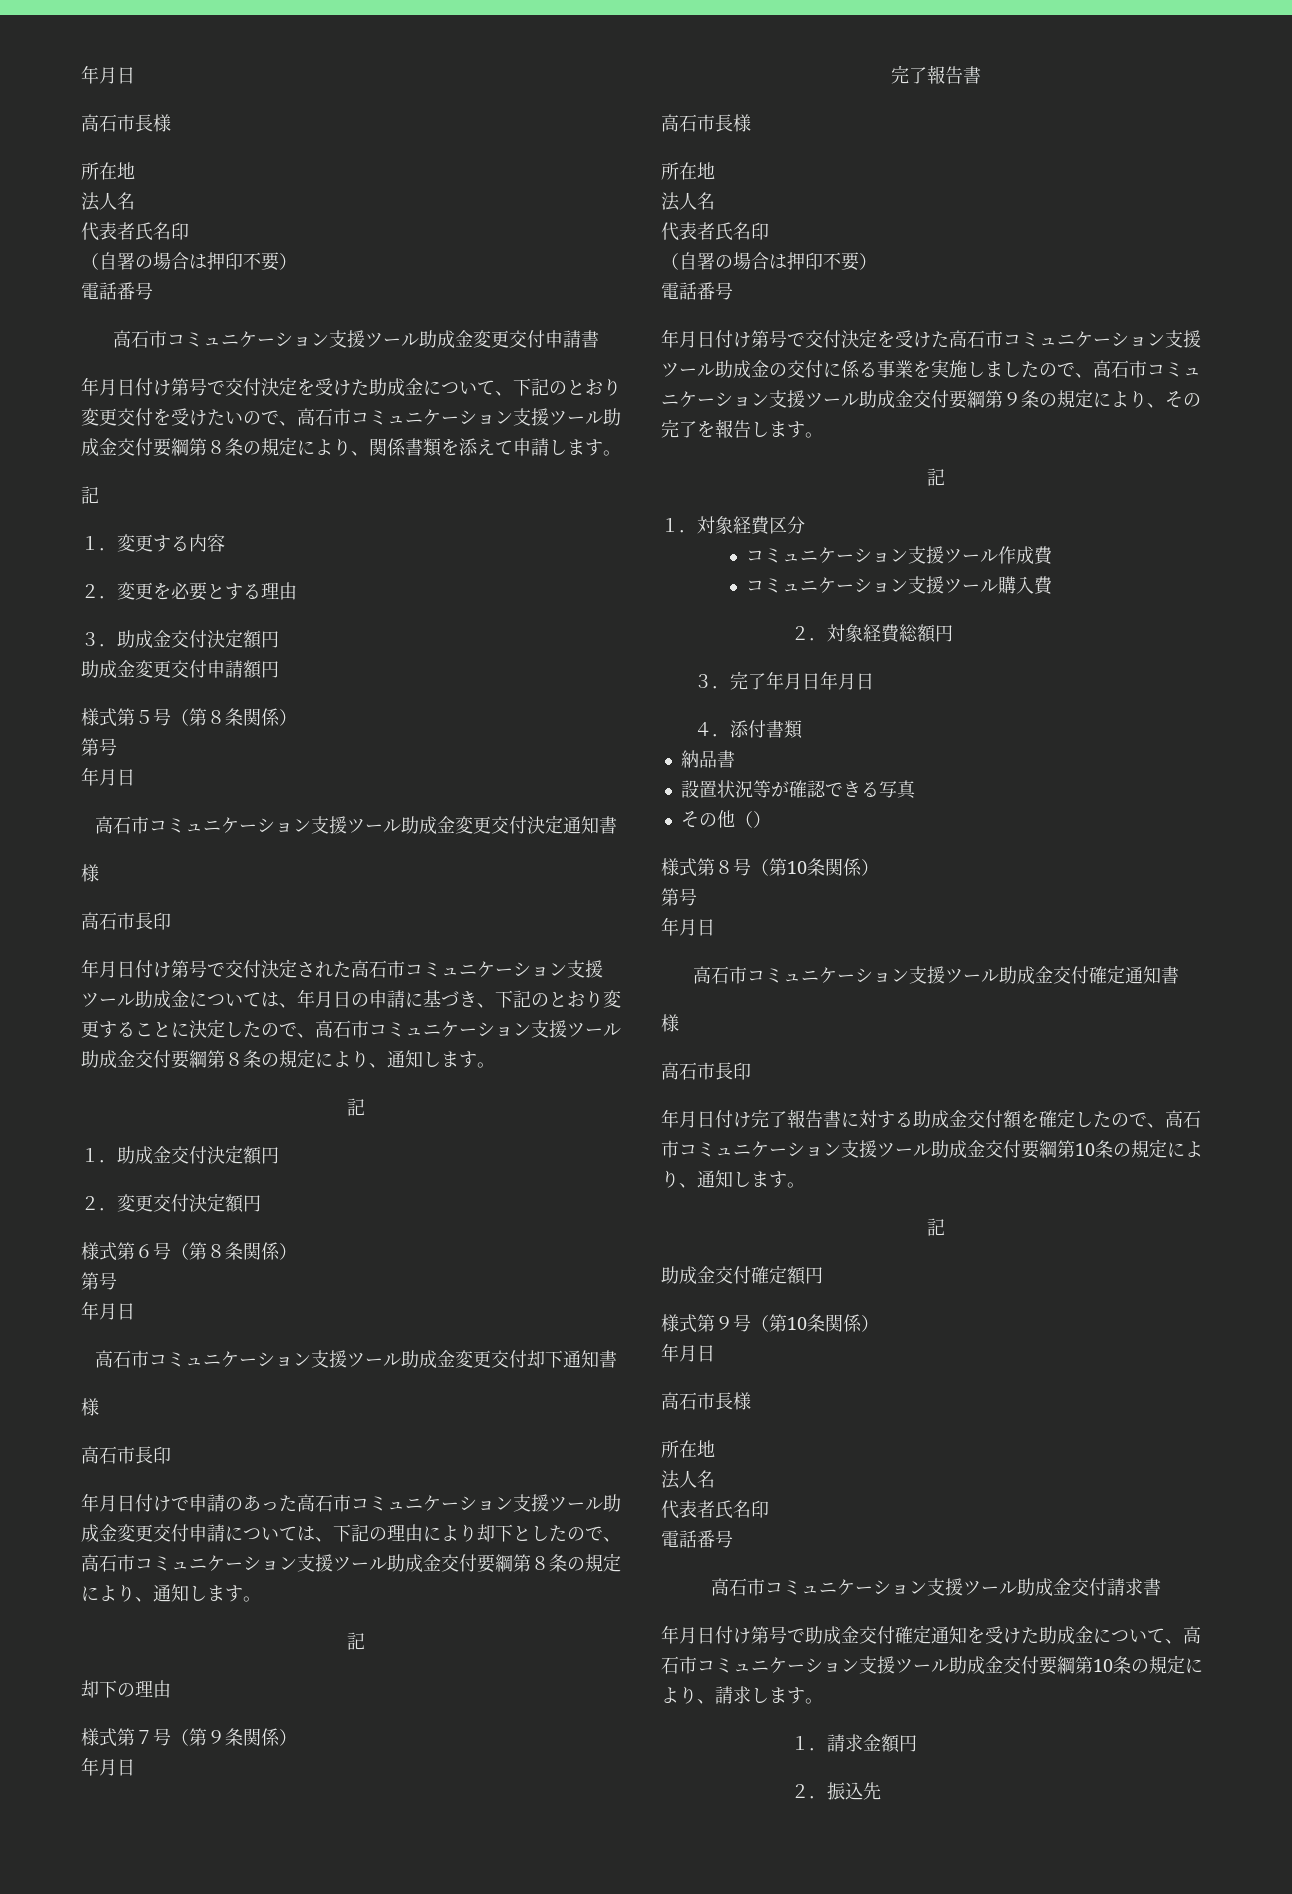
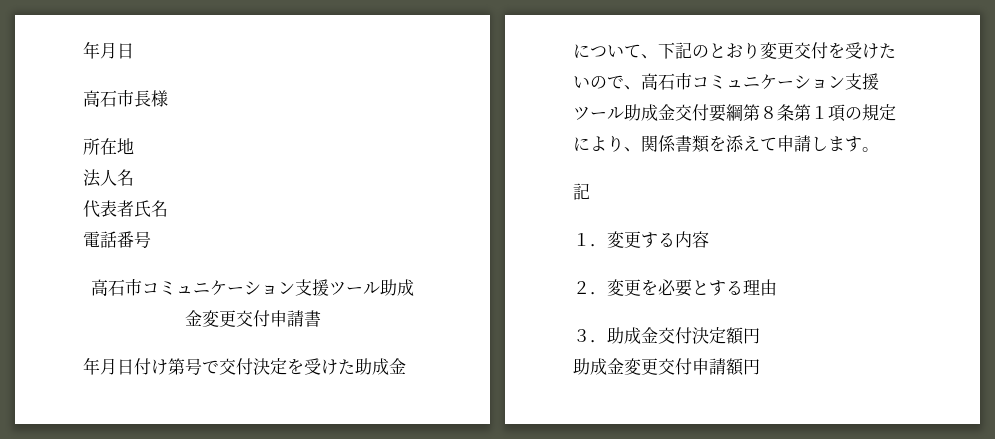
[171,222,189,240] [81,252,297,271] 印 // （自署の場合は押印不要） -> (168, 208) none
(243, 447) none -> [794,104,845,122] 第１項
[81,708,297,727] [81,738,117,756] [81,767,135,786] [95,815,617,834] [81,864,99,882] [81,912,171,930] [81,959,603,978] [81,989,621,1008] [81,1019,621,1038] [81,1049,495,1069] [347,1098,365,1116] [81,1145,279,1165] [81,1193,261,1213] [81,1242,297,1261] [81,1272,117,1290] [81,1301,135,1320] [95,1350,617,1368] [81,1398,99,1416] [81,1446,171,1464] [81,1493,621,1512] [81,1524,621,1542] [81,1553,621,1573] [81,1584,261,1602] [347,1632,365,1650] [81,1680,171,1698] [81,1728,297,1747] [81,1757,135,1776] [891,65,981,84] [661,114,751,132] [661,162,715,180] [661,192,715,211] [661,222,769,241] [661,252,877,271] [661,282,733,300] [661,329,1201,348] [661,360,1201,378] [661,389,1201,409] [661,419,823,438] [927,468,945,486] [661,516,805,535] [746,546,1054,565] [746,576,1054,595] [791,624,954,643] [693,671,874,690] [693,720,803,739] [680,750,735,768] [680,780,916,799] [680,810,771,828] [661,858,879,877] [661,888,697,906] [661,917,715,936] [693,965,1179,984] [661,1014,679,1032] [661,1062,751,1080] [661,1109,1201,1129] [661,1139,1203,1159] [661,1170,805,1188] [927,1218,945,1236] [661,1265,823,1285] [661,1314,879,1333] [661,1343,715,1362] [661,1392,751,1410] [661,1440,715,1458] [661,1470,715,1489] [661,1500,769,1519] [661,1530,733,1548] [711,1578,1161,1596] [661,1625,1201,1644] [661,1655,1203,1675] [661,1686,823,1704] [791,1734,918,1753] [791,1782,882,1800] // 様式第５号（第８条関係） // 第号 // 年月日 // 高石市コミュニケーション支援ツール助成金変更交付決定通知書 // 様 // 高石市長印 // 年月日付け第号で交付決定された高石市コミュニケーション支援ツール助成金については、年月日の申請に基づき、下記のとおり変更することに決定したので、高石市コミュニケーション支援ツール助成金交付要綱第８条の規定により、通知します。 // 記 // １．助成金交付決定額円 // ２．変更交付決定額円 // 様式第６号（第８条関係） // 第号 // 年月日 // 高石市コミュニケーション支援ツール助成金変更交付却下通知書 // 様 // 高石市長印 // 年月日付けで申請のあった高石市コミュニケーション支援ツール助成金変更交付申請については、下記の理由により却下としたので、高石市コミュニケーション支援ツール助成金交付要綱第８条の規定により、通知します。 // 記 // 却下の理由 // 様式第７号（第９条関係） // 年月日 // 完了報告書 // 高石市長様 // 所在地 // 法人名 // 代表者氏名印 // （自署の場合は押印不要） // 電話番号 // 年月日付け第号で交付決定を受けた高石市コミュニケーション支援ツール助成金の交付に係る事業を実施しましたので、高石市コミュニケーション支援ツール助成金交付要綱第９条の規定により、その完了を報告します。 // 記 // １．対象経費区分 // コミュニケーション支援ツール作成費 // コミュニケーション支援ツール購入費 // ２．対象経費総額円 // ３．完了年月日年月日 // ４．添付書類 // 納品書 // 設置状況等が確認できる写真 // その他（） // 様式第８号（第10条関係） // 第号 // 年月日 // 高石市コミュニケーション支援ツール助成金交付確定通知書 // 様 // 高石市長印 // 年月日付け完了報告書に対する助成金交付額を確定したので、高石市コミュニケーション支援ツール助成金交付要綱第10条の規定により、通知します。 // 記 // 助成金交付確定額円 // 様式第９号（第10条関係） // 年月日 // 高石市長様 // 所在地 // 法人名 // 代表者氏名印 // 電話番号 // 高石市コミュニケーション支援ツール助成金交付請求書 // 年月日付け第号で助成金交付確定通知を受けた助成金について、高石市コミュニケーション支援ツール助成金交付要綱第10条の規定により、請求します。 // １．請求金額円 // ２．振込先 -> (760, 367) none

